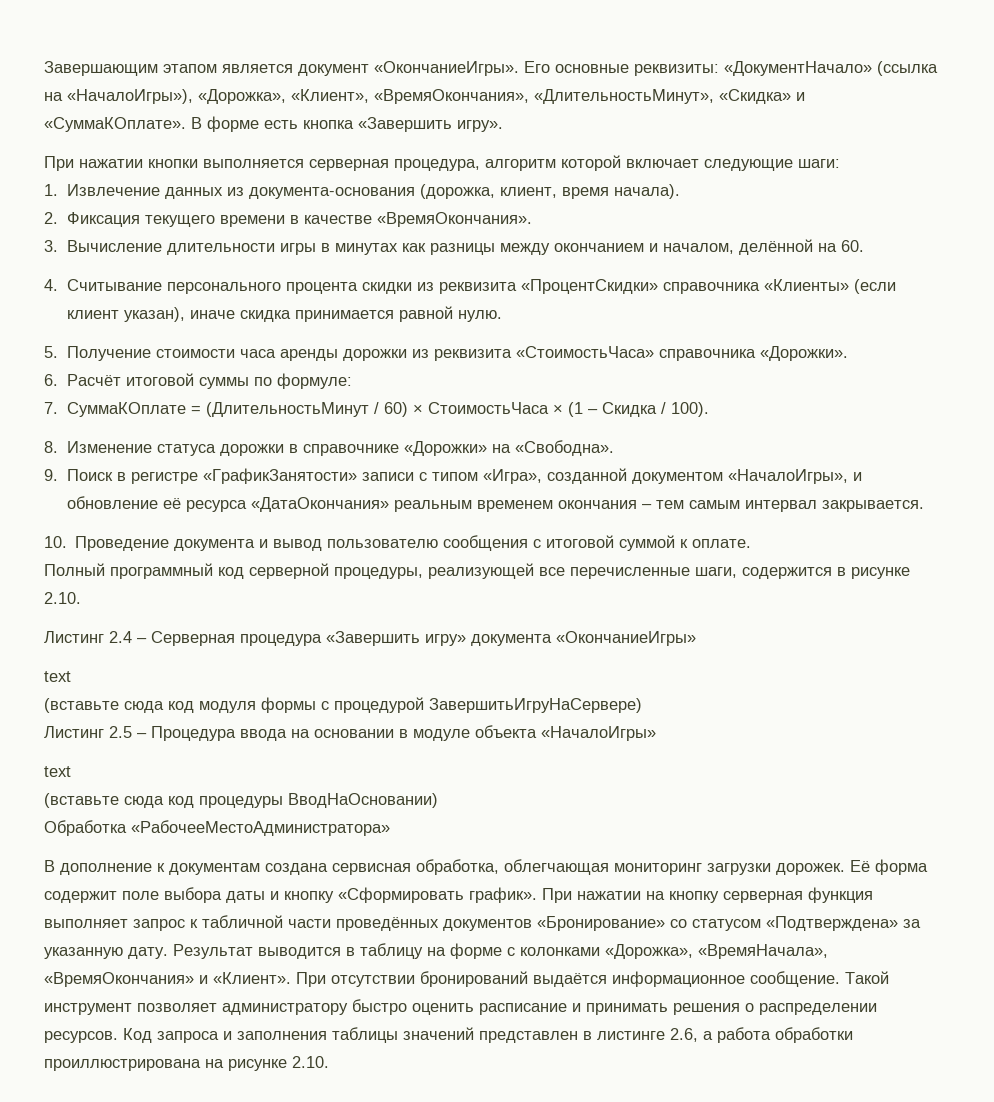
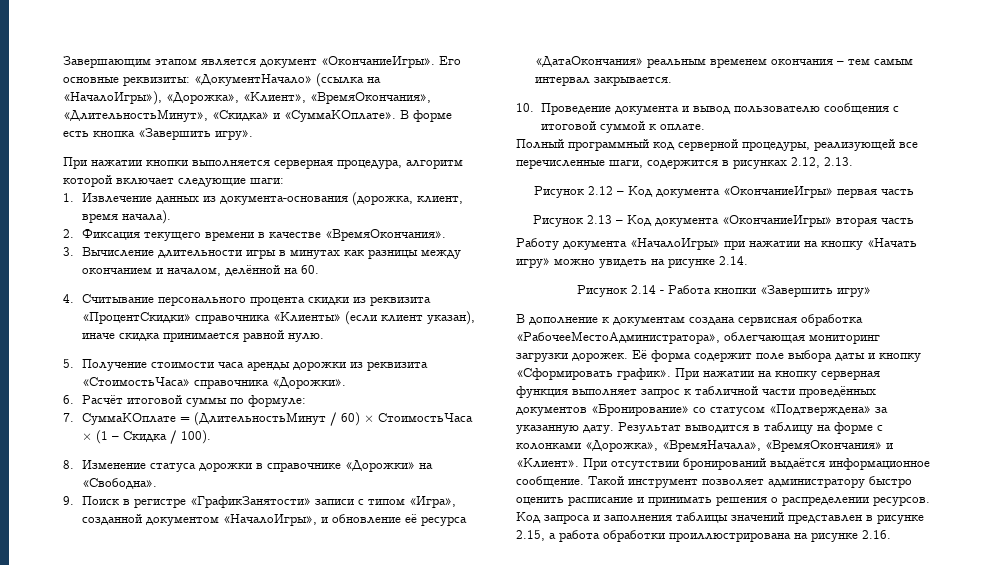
[851,567,910,579] [44,592,81,604] [44,631,696,646] [44,671,71,682] [44,697,642,713] [44,725,656,741] [44,766,71,777] [44,793,438,808] [44,820,390,836] рисунке 2.10. // Листинг 2.4 – Серверная процедура «Завершить игру» документа «ОкончаниеИгры» // text // (вставьте сюда код модуля формы с процедурой ЗавершитьИгруНаСервере) // Листинг 2.5 – Процедура ввода на основании в модуле объекта «НачалоИгры» // text // (вставьте сюда код процедуры ВводНаОсновании) // Обработка «РабочееМестоАдминистратора» -> [733,157,853,169] [533,186,914,198] [533,215,914,227] [516,238,917,250] [516,256,748,268] [576,285,871,297] рисунках 2.12, 2.13. // Рисунок 2.12 – Код документа «ОкончаниеИгры» первая часть // Рисунок 2.13 – Код документа «ОкончаниеИгры» вторая часть // Работу документа «НачалоИгры» при нажатии на кнопку «Начать игру» можно увидеть на рисунке 2.14. // Рисунок 2.14 - Работа кнопки «Завершить игру»
[416,859,499,875] обработка, -> [801,314,863,326] [516,331,720,344] обработка «РабочееМестоАдминистратора»,
[597,1028,698,1042] листинге 2.6, -> [877,514,924,524] [516,530,545,541] рисунке 2.15,
[292,1056,329,1068] 2.10. -> [862,530,891,539] 2.16.

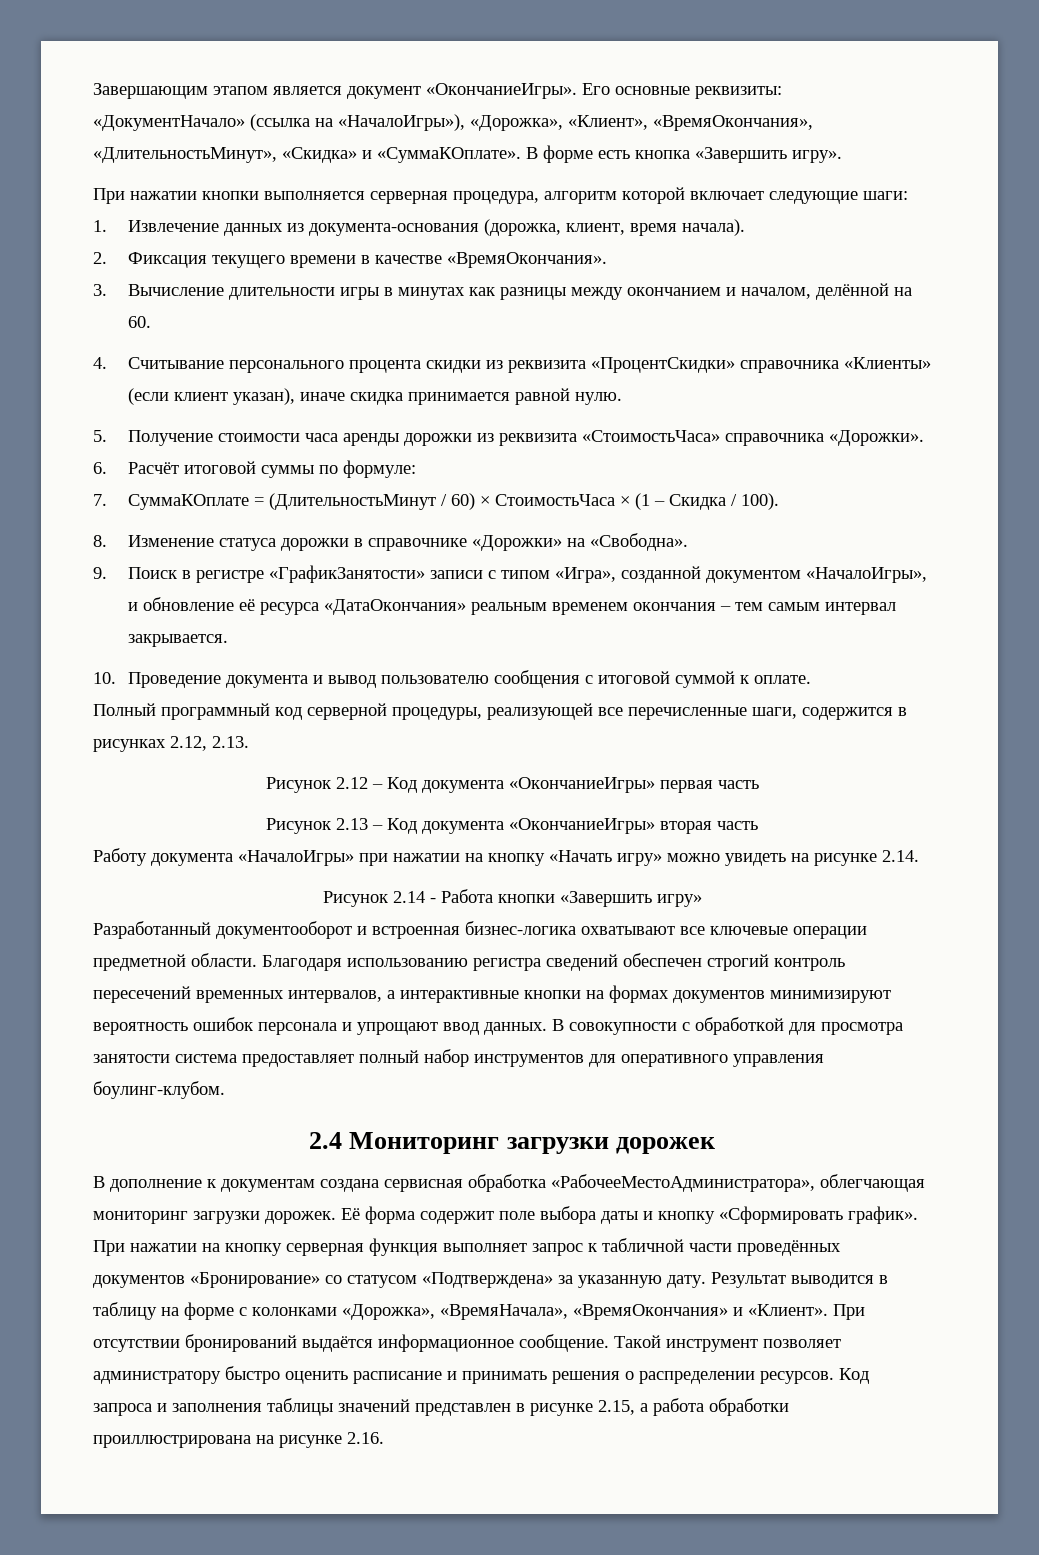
(871, 292) none -> [93,921,867,939] [93,953,845,971] [93,985,891,1003] [93,1017,903,1035] [93,1049,824,1067] [93,1081,225,1099] [309,1132,715,1154] // Разработанный документооборот и встроенная бизнес-логика охватывают все ключевые операции предметной области. Благодаря использованию регистра сведений обеспечен строгий контроль пересечений временных интервалов, а интерактивные кнопки на формах документов минимизируют вероятность ошибок персонала и упрощают ввод данных. В совокупности с обработкой для просмотра занятости система предоставляет полный набор инструментов для оперативного управления боулинг-клубом. // 2.4 Мониторинг загрузки дорожек

